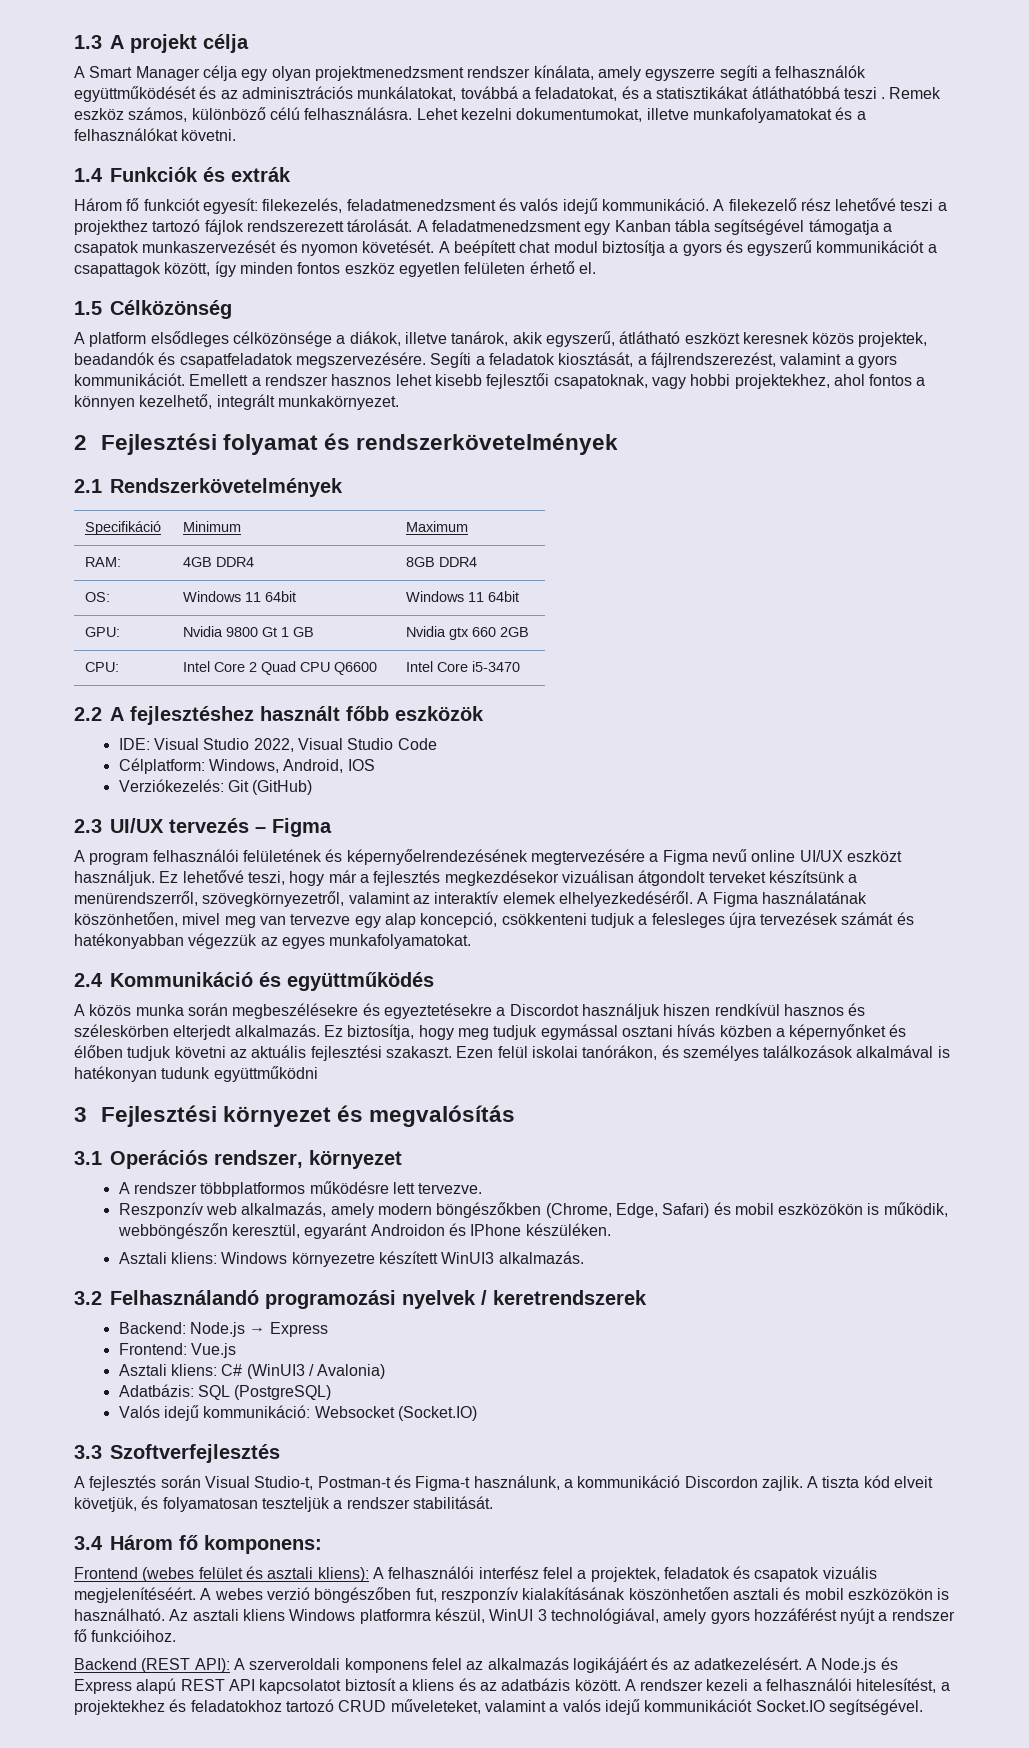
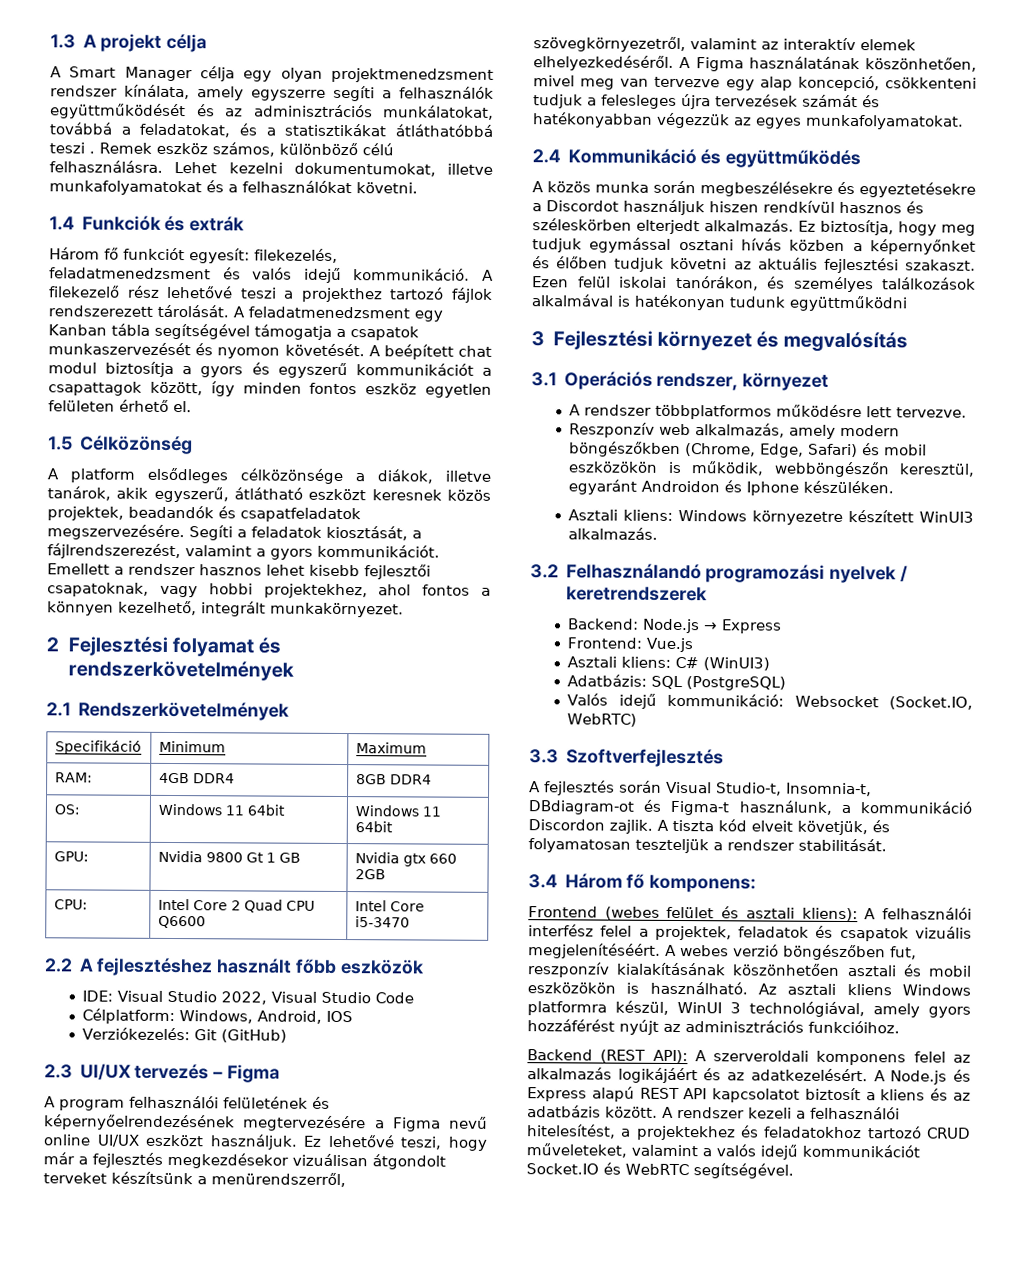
[470,1224,522,1236] IPhone -> [746,481,800,496] Iphone
[246,1364,386,1379] (WinUI3 / Avalonia) -> [703,657,771,671] (WinUI3)
[397,1406,477,1421] (Socket.IO) -> [889,696,973,710] [567,713,638,727] (Socket.IO, WebRTC)
[317,1476,391,1488] Postman-t -> [786,782,872,797] [528,800,634,815] Insomnia-t, DBdiagram-ot
[878,1609,955,1621] [74,1629,87,1642] a rendszer fő -> [663,1020,804,1033] az adminisztrációs
(825, 1706) none -> [603,1162,689,1176] és WebRTC

